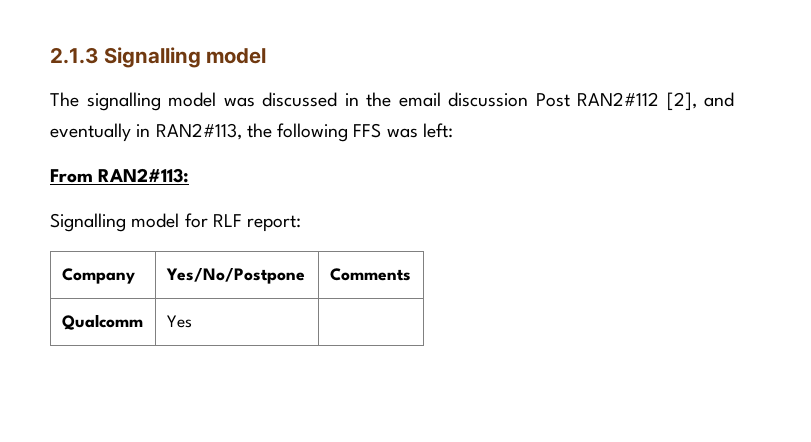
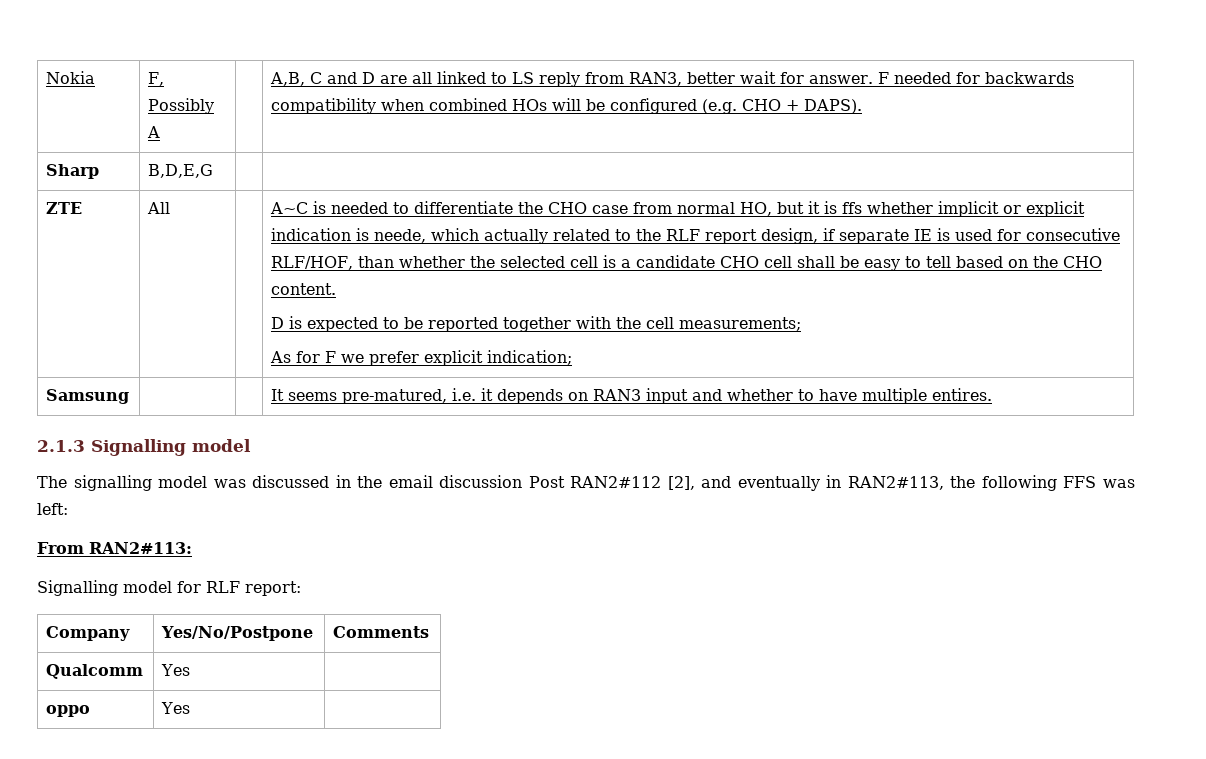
(50, 55) none -> [46,71,96,84] [148,72,165,86] [148,98,215,114] [147,126,161,138] [270,71,1075,87] [271,98,863,114] [46,164,100,179] [148,164,214,178] [46,202,83,214] [147,202,171,214] [270,201,1086,217] [271,228,1121,244] [271,255,1103,271] [271,283,337,295] [271,316,802,332] [270,350,573,366] [46,389,130,404] [271,388,993,404] Nokia | F, Possibly A | | A,B, C and D are all linked to LS reply from RAN3, better wait for answer. F needed for backwards compatibility when combined HOs will be configured (e.g. CHO + DAPS). // Sharp | B,D,E,G | | // ZTE | All | | A~C is needed to differentiate the CHO case from normal HO, but it is ffs whether implicit or explicit indication is neede, which actually related to the RLF report design, if separate IE is used for consecutive RLF/HOF, than whether the selected cell is a candidate CHO cell shall be easy to tell based on the CHO content. // D is expected to be reported together with the cell measurements; // As for F we prefer explicit indication; // Samsung | | | It seems pre-matured, i.e. it depends on RAN3 input and whether to have multiple entires. //
(192, 321) none -> [46,705,91,717] [161,702,191,714] // oppo | Yes |

